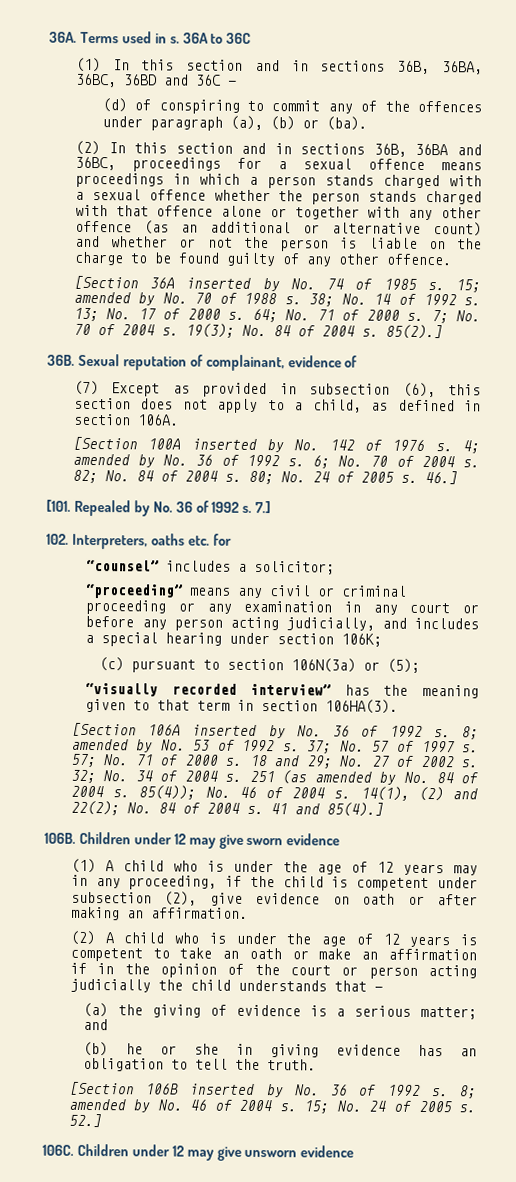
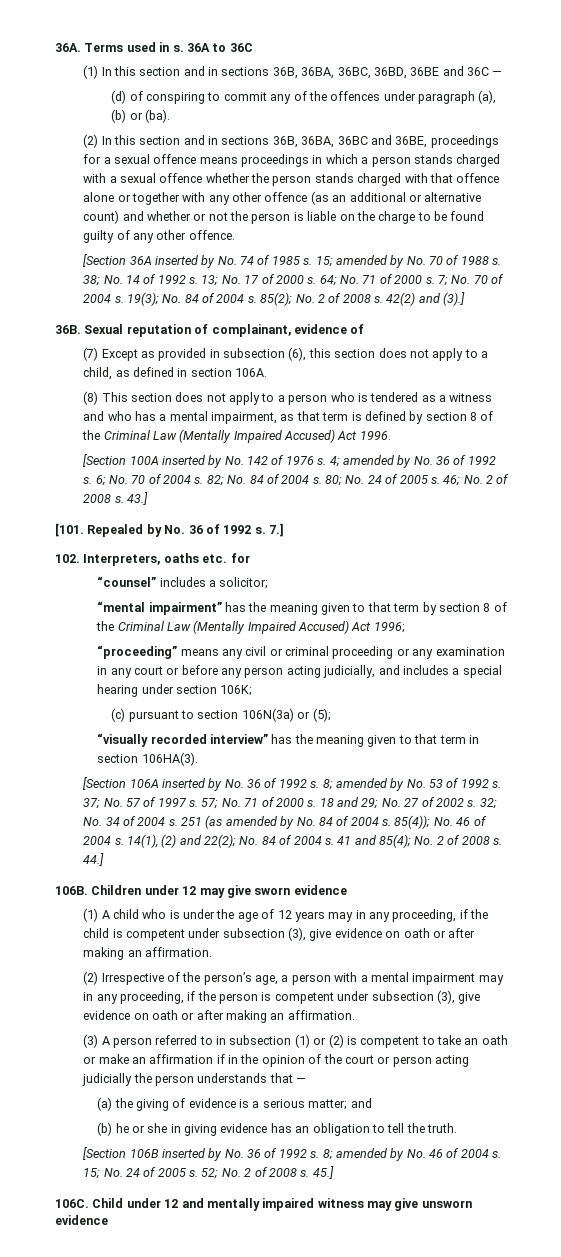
[122,74,157,86] 36BD -> [373,67,440,79] 36BD, 36BE
[415,143,483,156] [74,156,116,171] 36BA and 36BC, -> [301,135,428,148] 36BA, 36BC and 36BE,
[385,324,443,340] 85(2).] -> [260,292,466,306] 85(2); No. 2 of 2008 s. 42(2) and (3).]
(179, 420) none -> [83,391,493,405] [83,411,494,424] [82,429,391,443] // (8) This section does not apply to a person who is tendered as a witness and who has a mental impairment, as that term is defined by section 8 of the Criminal Law (Mentally Impaired Accused) Act 1996.
[424,470,458,485] 46.] -> [443,474,510,486] [83,492,148,505] 46; No. 2 of 2008 s. 43.]
(336, 567) none -> [97,601,507,615] [96,620,405,634] // “mental impairment” has the meaning given to that term by section 8 of the Criminal Law (Mentally Impaired Accused) Act 1996;
[326,802,384,817] 85(4).] -> [379,834,502,848] [83,853,105,866] 85(4); No. 2 of 2008 s. 44.]
[164,891,198,906] (2), -> [288,927,307,941] (3),
[104,932,451,948] A child who is under the age of 12 years -> [101,972,504,985] [83,990,481,1004] [83,1010,355,1023] [83,1034,344,1048] Irrespective of the person’s age, a person with a mental impairment may in any proceeding, if the person is competent under subsection (3), give evidence on oath or after making an affirmation. // (3) A person referred to in subsection (1) or (2)
[189,979,231,991] child -> [154,1075,194,1086] person
[68,1113,102,1128] 52.] -> [201,1166,334,1179] 52; No. 2 of 2008 s. 45.]
[76,1143,184,1157] Children under 12 -> [92,1198,364,1211] Child under 12 and mentally impaired witness

